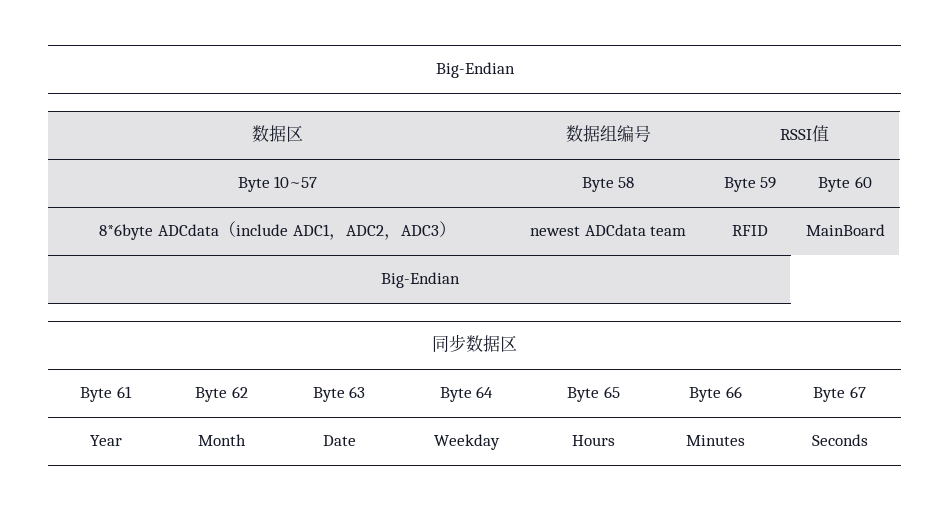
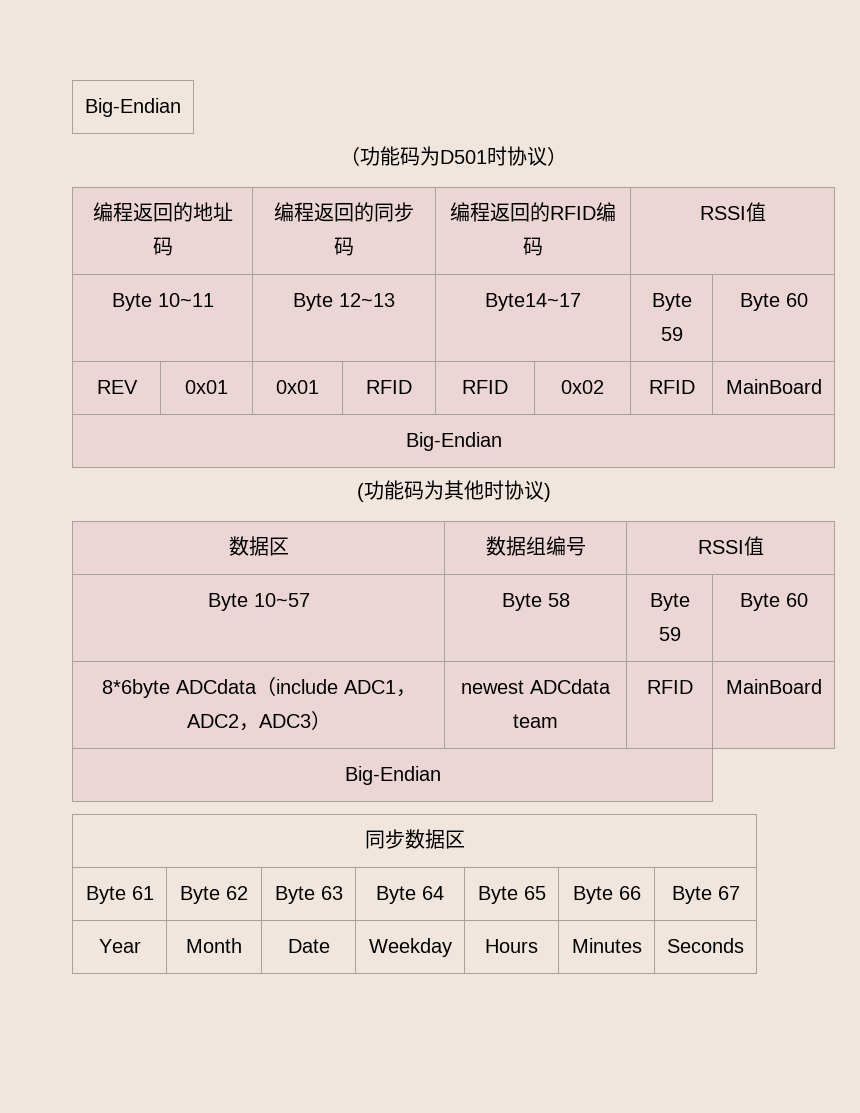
[435,62,515,78] Big-Endian -> [85,98,181,117] [340,146,567,166] [92,202,233,222] [152,237,173,256] [274,202,414,222] [334,237,354,256] [450,202,616,222] [523,237,543,256] [699,202,766,222] [111,293,214,311] [293,293,395,311] [485,293,581,311] [651,293,692,311] [660,327,683,341] [739,293,808,311] [96,380,138,394] [185,380,228,394] [276,380,319,394] [366,380,412,394] [462,380,508,394] [561,380,604,394] [648,380,695,394] [725,379,822,394] [405,432,502,451] [356,480,551,502] Big-Endian // （功能码为D501时协议） // 编程返回的地址码 | 编程返回的同步码 | 编程返回的RFID编码 | RSSI值 // Byte 10~11 | Byte 12~13 | Byte14~17 | Byte 59 | Byte 60 // REV | 0x01 | 0x01 | RFID | RFID | 0x02 | RFID | MainBoard // Big-Endian // (功能码为其他时协议)

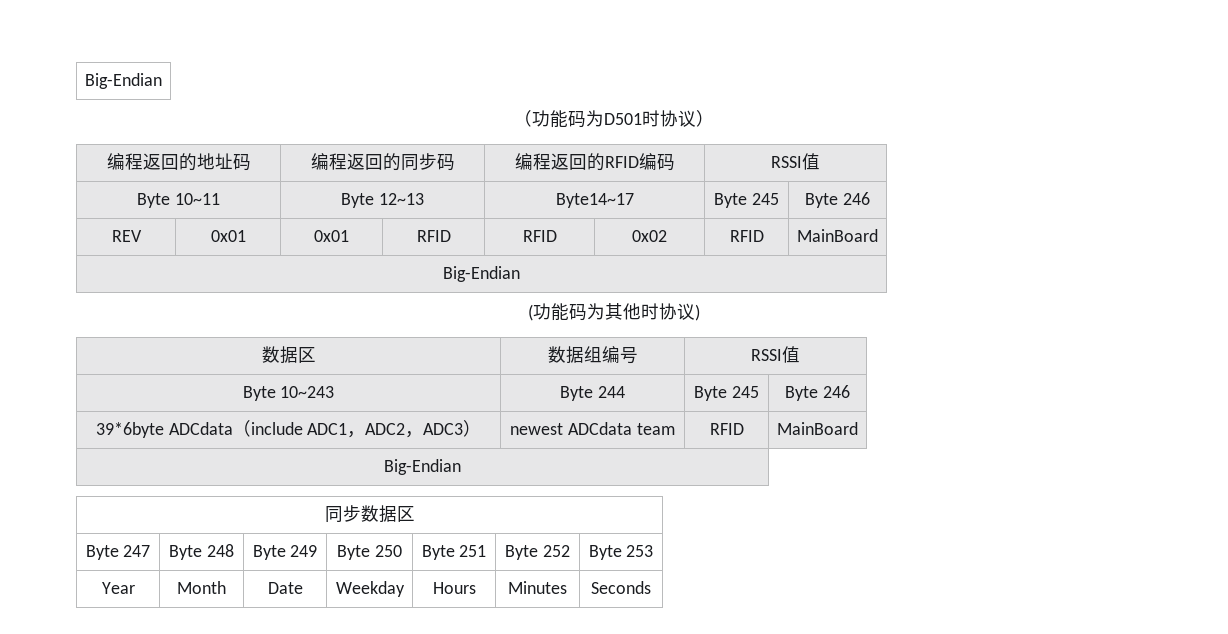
[660,327,683,341] [739,293,808,311] 59 | Byte 60 -> [751,193,779,205] [805,192,870,208] 245 | Byte 246
[253,593,310,607] [501,593,570,611] [649,593,690,611] [658,627,681,641] [739,593,808,611] [101,679,170,698] 10~57 | Byte 58 | Byte 59 | Byte 60 // 8*6byte -> [280,386,335,398] [560,386,625,401] [694,386,759,401] [785,385,850,401] [95,422,164,438] 10~243 | Byte 244 | Byte 245 | Byte 246 // 39*6byte
[131,886,154,900] [180,886,248,904] [274,886,343,904] [376,886,444,904] [477,886,546,904] [572,886,641,904] [671,886,740,904] 61 | Byte 62 | Byte 63 | Byte 64 | Byte 65 | Byte 66 | Byte 67 -> [123,545,151,557] [169,544,234,560] [252,545,318,560] [337,545,402,560] [421,545,487,560] [505,545,570,560] [588,545,654,560] 247 | Byte 248 | Byte 249 | Byte 250 | Byte 251 | Byte 252 | Byte 253

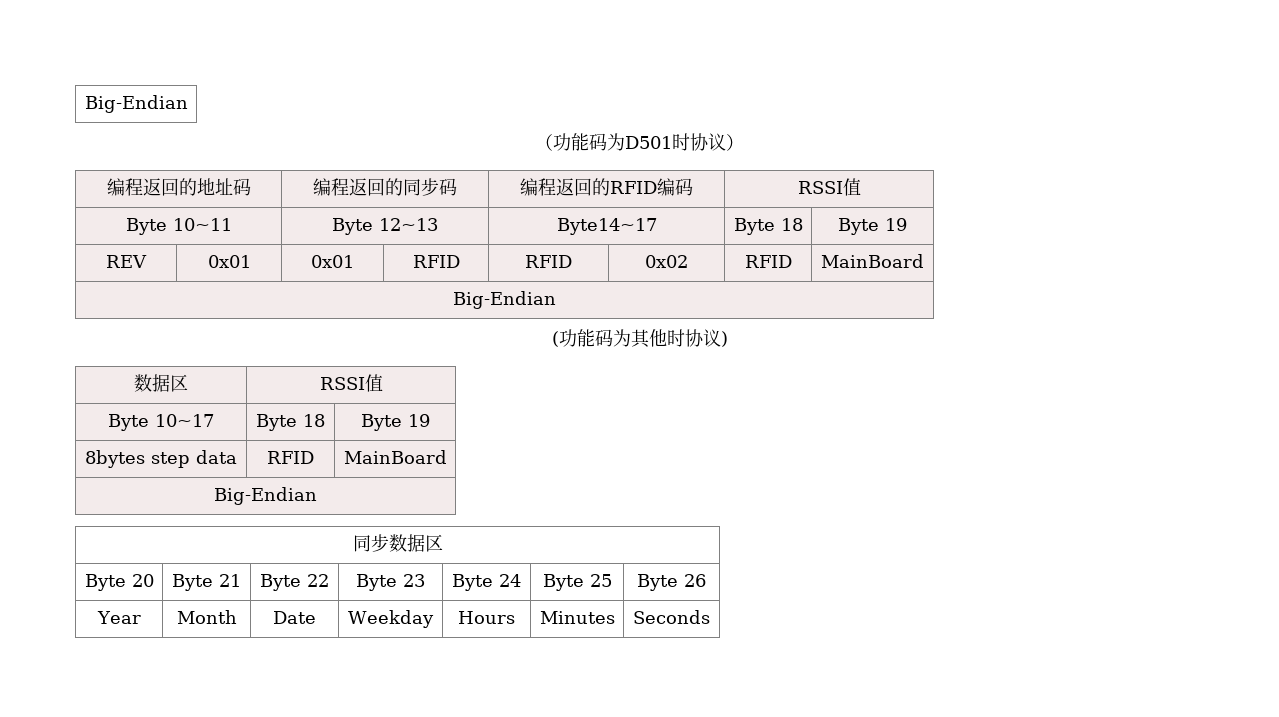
[751,193,779,205] [805,192,870,208] 245 | Byte 246 -> [780,218,803,231] [838,218,907,235] 18 | Byte 19
[547,346,638,364] [751,346,800,363] [242,386,335,401] [560,386,625,401] [694,386,759,401] [785,385,850,401] [95,420,482,438] [510,422,675,435] | 数据组编号 | RSSI值 // Byte 10~243 | Byte 244 | Byte 245 | Byte 246 // 39*6byte ADCdata（include ADC1，ADC2，ADC3） | newest ADCdata team -> [319,374,383,392] [108,414,214,431] [256,414,325,431] [360,414,430,431] [85,450,237,468] | RSSI值 // Byte 10~17 | Byte 18 | Byte 19 // 8bytes step data
[123,545,151,557] [169,544,234,560] [252,545,318,560] [337,545,402,560] [421,545,487,560] [505,545,570,560] [588,545,654,560] 247 | Byte 248 | Byte 249 | Byte 250 | Byte 251 | Byte 252 | Byte 253 -> [131,574,154,587] [172,574,241,591] [260,574,329,591] [356,574,425,591] [452,574,521,591] [542,574,612,591] [637,574,706,591] 20 | Byte 21 | Byte 22 | Byte 23 | Byte 24 | Byte 25 | Byte 26

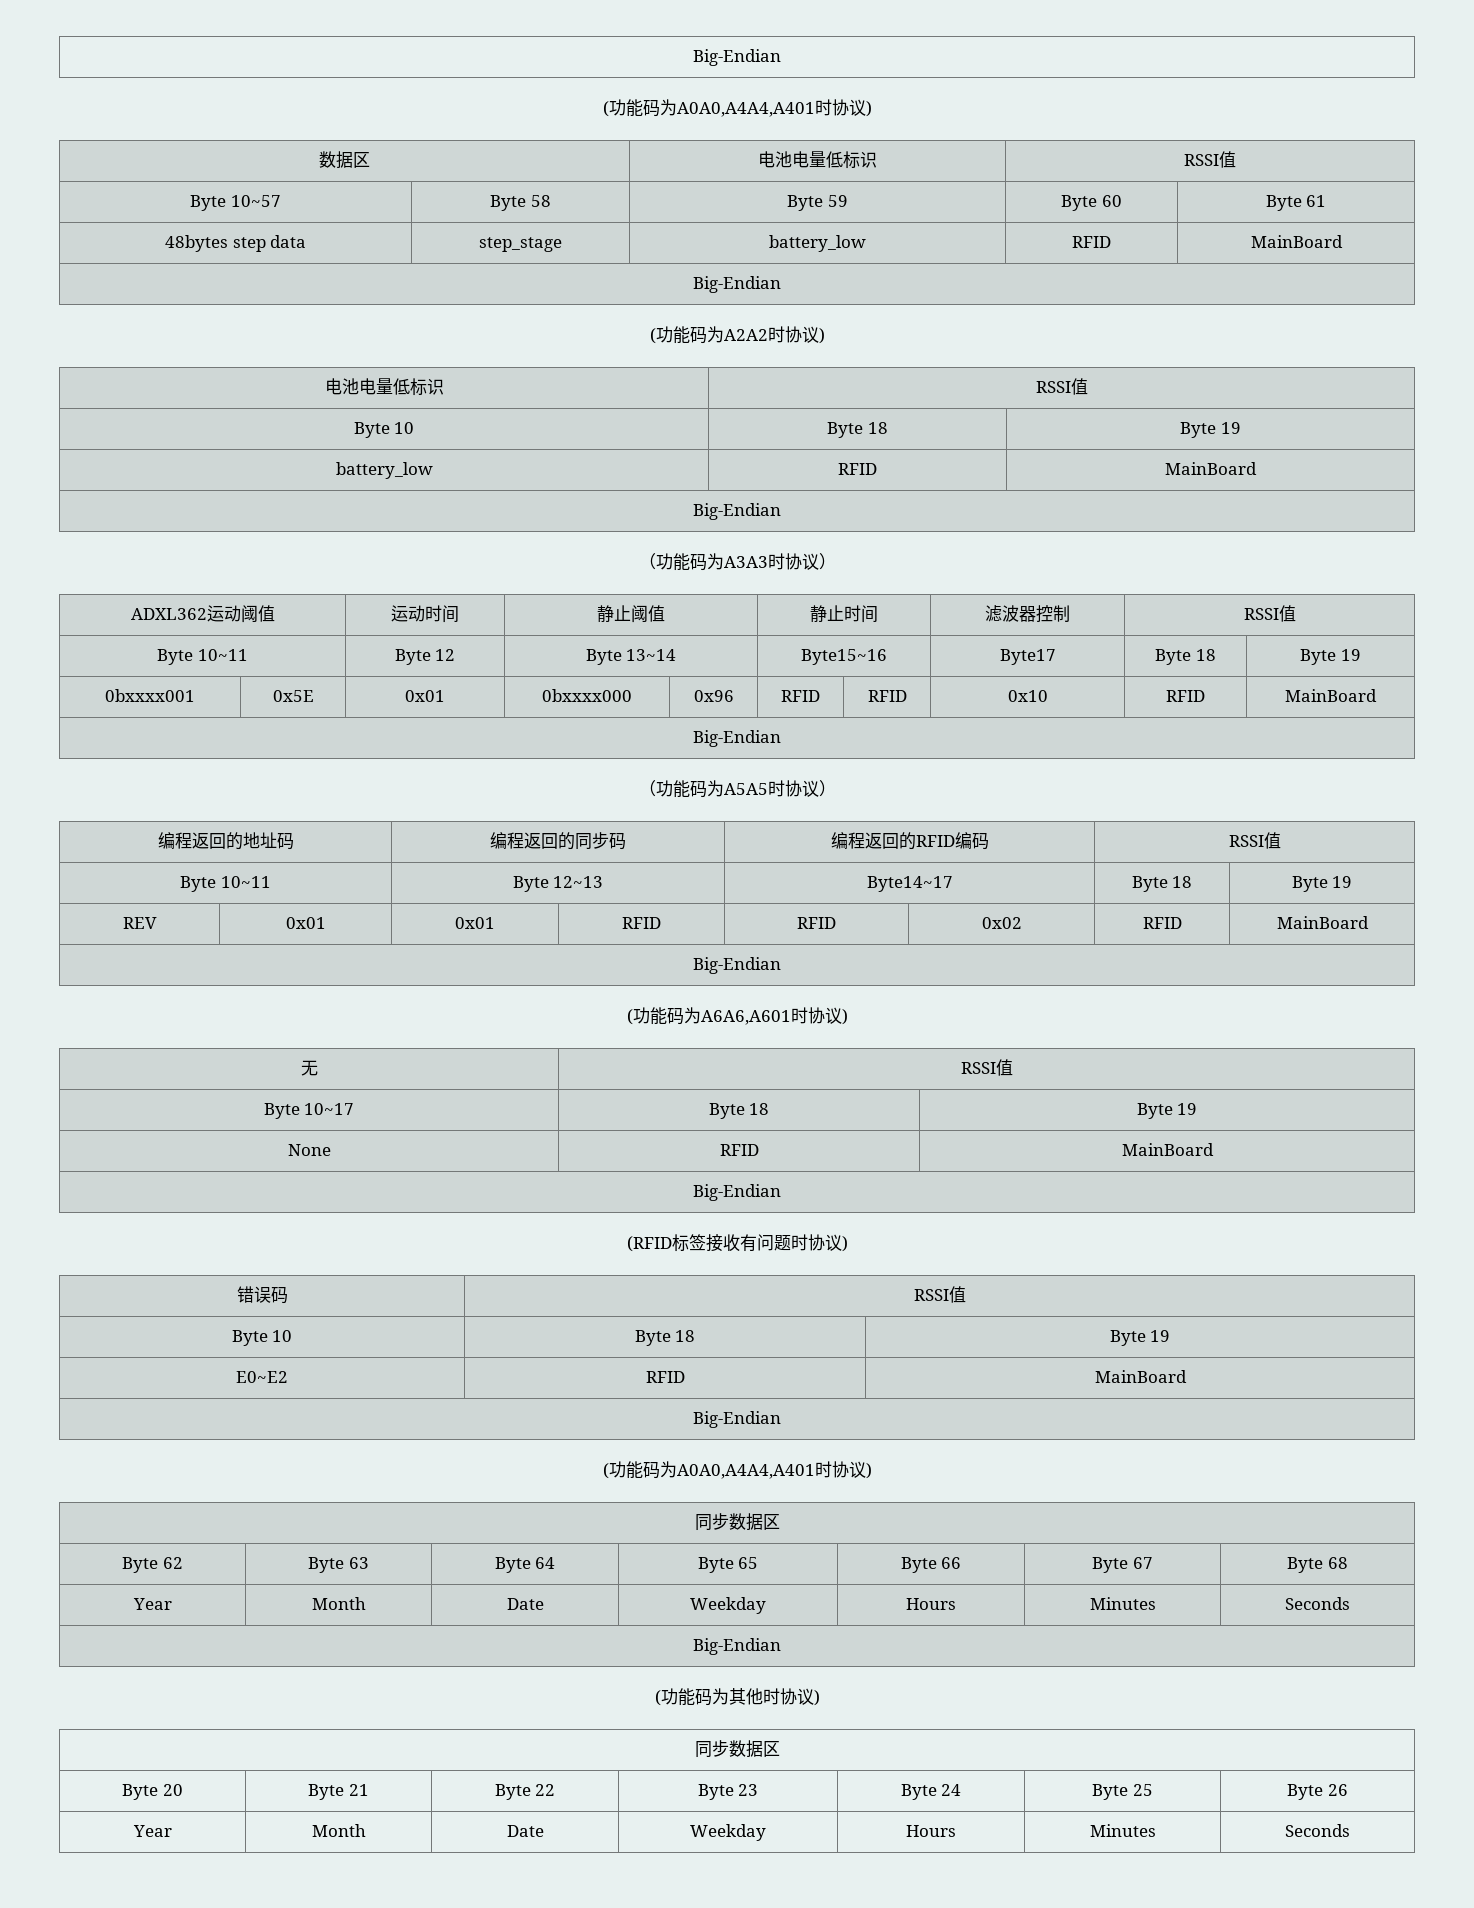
[84,95,188,113] [535,133,672,151] Big-Endian // （功能码为D501 -> [693,49,781,66] [602,99,872,117] [319,151,370,169] [758,151,877,169] [1184,151,1236,168] [190,195,281,211] [490,195,551,211] [787,195,848,211] [1061,195,1122,211] [1265,195,1327,211] [164,235,307,252] [479,237,562,252] [769,235,866,252] [1072,236,1111,248] [1250,235,1343,248] [693,276,781,293] [649,326,825,344] [324,378,444,396] [1035,378,1088,395] [353,422,415,438] [827,422,888,438] [1180,422,1241,438] [335,462,433,479] [838,463,877,475] [1165,462,1257,475] [693,503,781,520] [638,553,836,571] [130,605,275,623] [391,605,459,623] [597,605,665,623] [810,605,878,623] [985,605,1070,623] [1243,605,1296,622] [157,649,248,665] [394,649,456,665] [585,649,677,665] [801,649,887,665] [999,649,1056,665] [1155,649,1216,665] [1300,649,1361,665] [105,689,195,702] [272,690,314,702] [405,690,445,702] [542,689,632,702] [693,690,734,702] [781,690,820,702] [867,690,907,702] [1007,690,1048,702] [1166,690,1205,702] [1285,689,1377,702] [693,730,781,747] [638,780,768,798] Big-Endian // (功能码为A0A0,A4A4,A401时协议) // 数据区 | 电池电量低标识 | RSSI值 // Byte 10~57 | Byte 58 | Byte 59 | Byte 60 | Byte 61 // 48bytes step data | step_stage | battery_low | RFID | MainBoard // Big-Endian // (功能码为A2A2时协议) // 电池电量低标识 | RSSI值 // Byte 10 | Byte 18 | Byte 19 // battery_low | RFID | MainBoard // Big-Endian // （功能码为A3A3时协议） // ADXL362运动阈值 | 运动时间 | 静止阈值 | 静止时间 | 滤波器控制 | RSSI值 // Byte 10~11 | Byte 12 | Byte 13~14 | Byte15~16 | Byte17 | Byte 18 | Byte 19 // 0bxxxx001 | 0x5E | 0x01 | 0bxxxx000 | 0x96 | RFID | RFID | 0x10 | RFID | MainBoard // Big-Endian // （功能码为A5A5
[630,329,728,348] [134,374,188,392] 其他时协议) // 数据区 -> [700,1007,848,1025] [300,1060,318,1076] A6A6,A601时协议) // 无
[85,450,237,468] [267,451,314,464] [343,450,447,464] [214,487,317,505] // 8bytes step data | RFID | MainBoard // Big-Endian -> [287,1144,331,1156] [719,1144,759,1156] [1121,1143,1214,1156] [693,1184,781,1201] [626,1234,848,1252] [236,1286,288,1304] [913,1286,966,1303] [231,1330,293,1346] [634,1330,696,1346] [1109,1330,1171,1346] [236,1371,288,1383] [645,1371,685,1383] [1094,1370,1187,1383] [693,1411,781,1428] [602,1461,872,1479] [694,1513,780,1531] [122,1557,183,1573] [308,1557,369,1573] [494,1557,556,1573] [697,1557,759,1573] [900,1557,962,1573] [1092,1557,1153,1573] [1287,1557,1348,1573] [132,1598,172,1610] [311,1597,366,1610] [506,1598,544,1610] [690,1597,766,1614] [906,1598,956,1610] [1089,1597,1156,1610] [1285,1597,1350,1610] [693,1638,781,1655] [654,1688,820,1706] // None | RFID | MainBoard // Big-Endian // (RFID标签接收有问题时协议) // 错误码 | RSSI值 // Byte 10 | Byte 18 | Byte 19 // E0~E2 | RFID | MainBoard // Big-Endian // (功能码为A0A0,A4A4,A401时协议) // 同步数据区 // Byte 62 | Byte 63 | Byte 64 | Byte 65 | Byte 66 | Byte 67 | Byte 68 // Year | Month | Date | Weekday | Hours | Minutes | Seconds // Big-Endian // (功能码为其他时协议)

